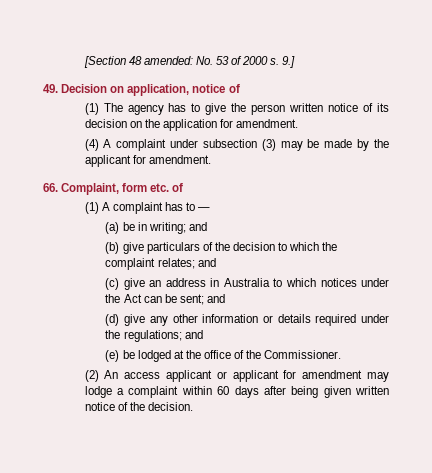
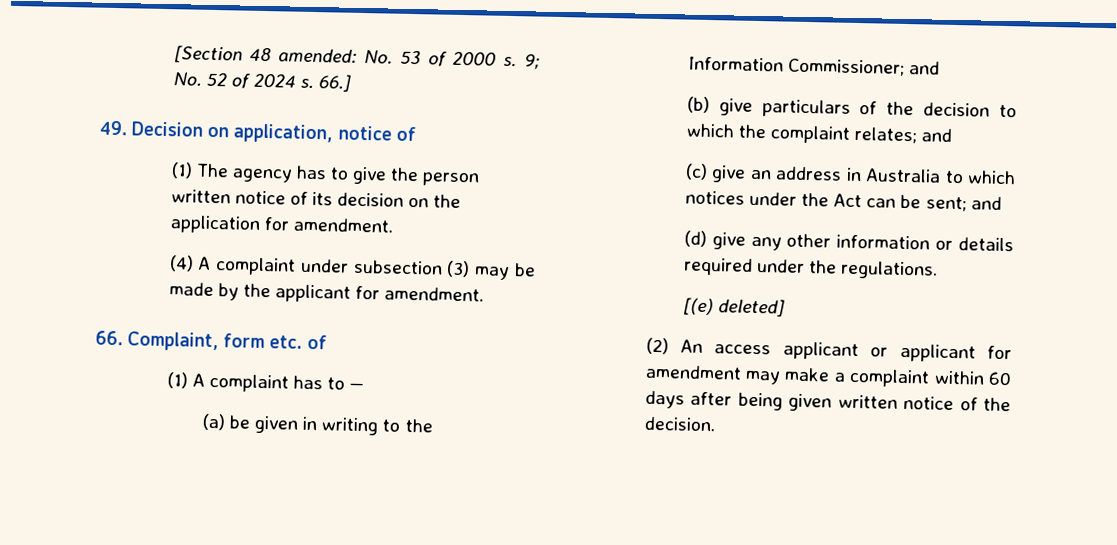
[282,56,296,68] 9.] -> [524,53,540,70] [172,72,352,92] 9; No. 52 of 2024 s. 66.]
[137,222,186,234] in writing; -> [254,415,433,436] [687,56,905,76] given in writing to the Information Commissioner;
[123,330,203,342] [105,350,342,362] regulations; and // (e) be lodged at the office of the Commissioner. -> [840,260,939,280] [682,297,785,317] regulations. // [(e) deleted]
[84,386,112,398] lodge -> [784,367,831,382] make

